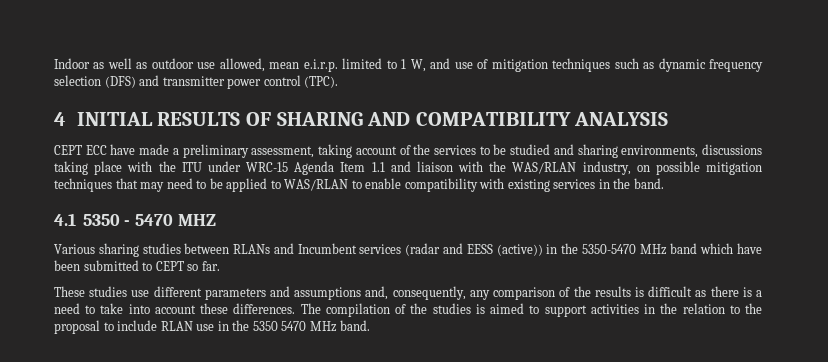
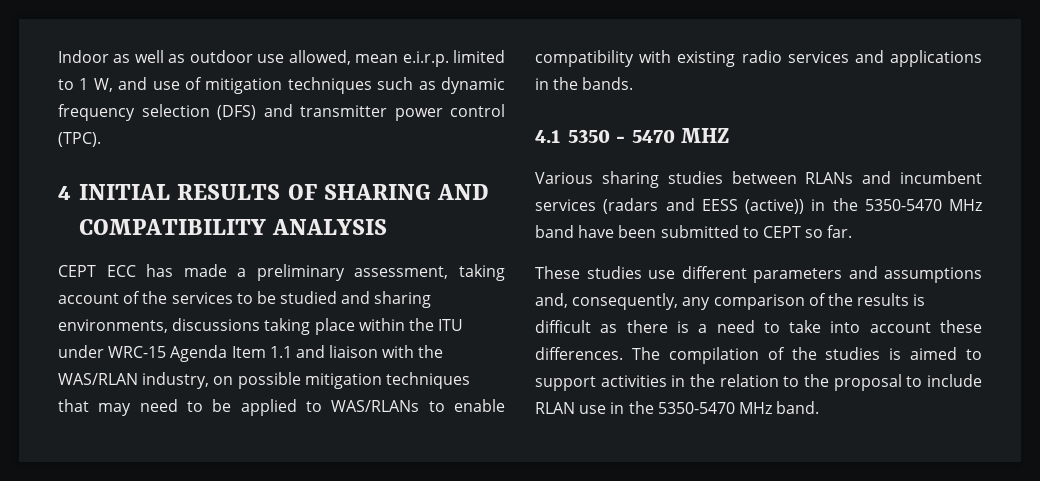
[110,144,136,155] have -> [146,264,174,277] has
[127,161,153,172] with -> [358,318,405,331] within
[284,179,349,191] WAS/RLAN -> [331,400,420,412] WAS/RLANs
[553,178,664,189] services in the band. -> [741,50,982,67] [535,77,634,90] radio services and applications in the bands.
[297,243,441,256] Incumbent services (radar -> [900,171,982,184] [535,198,659,214] incumbent services (radars
[700,243,734,254] which -> (574, 231) none
[252,321,307,331] 5350 5470 -> [657,402,735,414] 5350-5470

